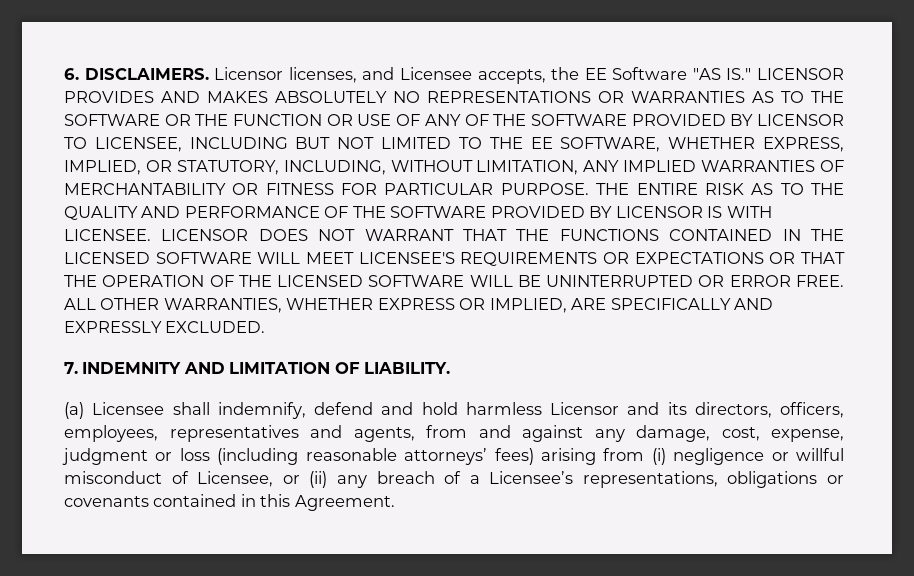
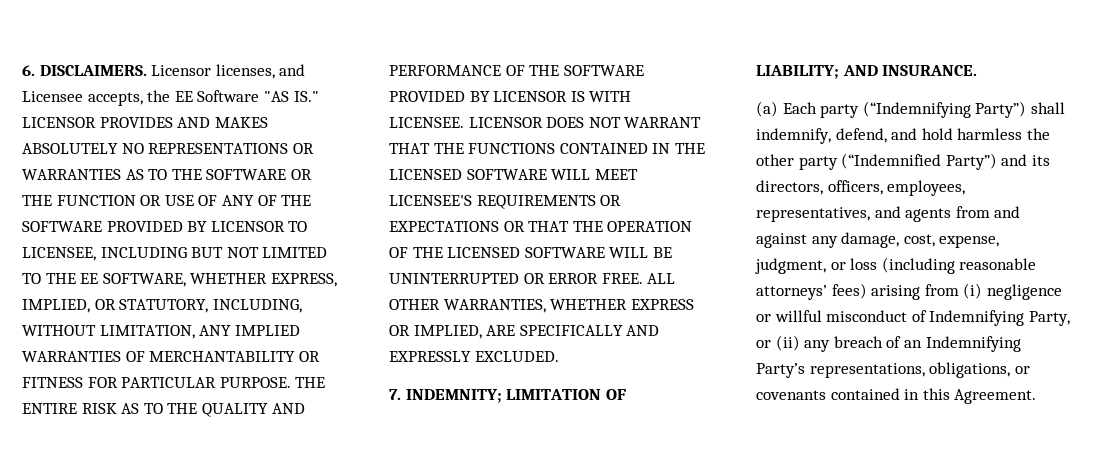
[82,362,451,374] [64,402,165,419] INDEMNITY AND LIMITATION OF LIABILITY. // (a) Licensee -> [405,389,626,403] [756,65,978,79] [756,101,1027,118] INDEMNITY; LIMITATION OF LIABILITY; AND INSURANCE. // (a) Each party (“Indemnifying Party”)
[314,402,373,415] defend -> [835,128,887,143] defend,
[550,402,619,415] Licensor -> [1026,128,1050,140] [756,153,997,170] the other party (“Indemnified Party”)
[169,425,415,442] representatives and agents, -> [756,206,952,222] representatives, and agents
[62,448,148,465] judgment -> [755,258,826,274] judgment,
[197,471,274,487] Licensee, -> [929,310,1070,326] Indemnifying Party,
[469,471,818,488] a Licensee’s representations, obligations -> [903,336,1021,352] [756,362,1011,378] an Indemnifying Party’s representations, obligations,

